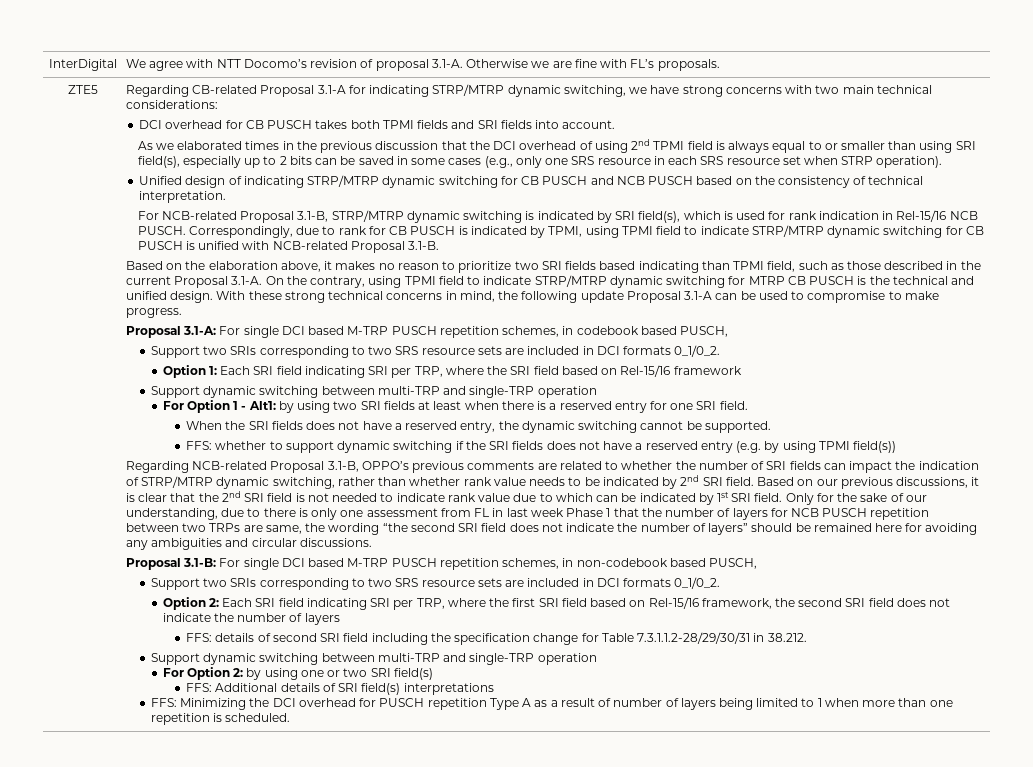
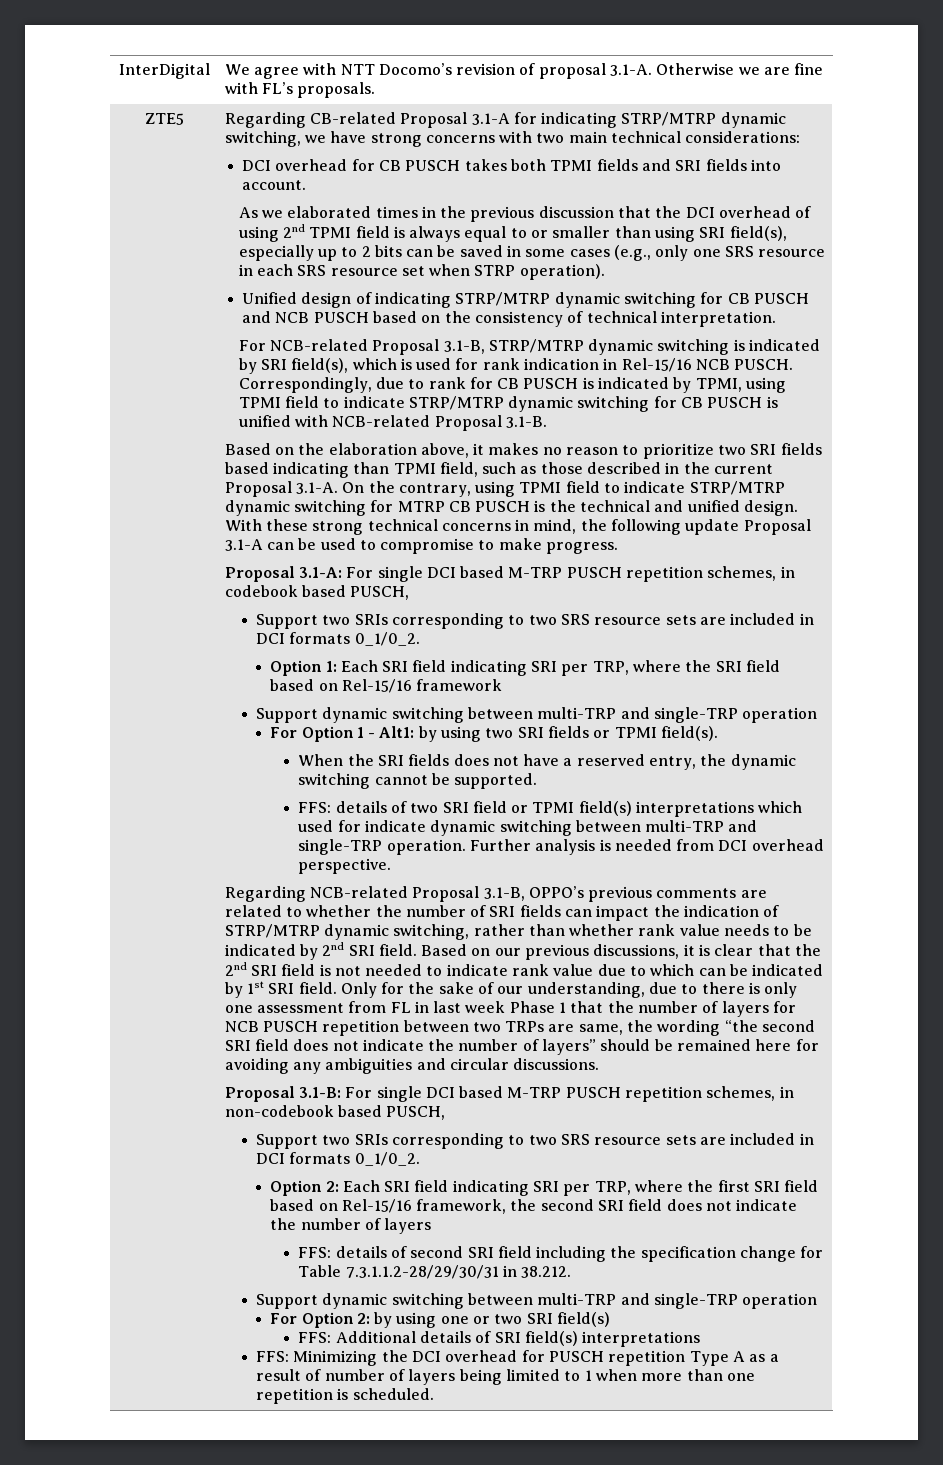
[418,401,748,413] at least when there is a reserved entry for one SRI field. -> [593,726,719,741] or TPMI field(s).
[215,441,897,453] whether to support dynamic switching if the SRI fields does not have a reserved entry (e.g. by using TPMI field(s)) -> [335,801,803,817] [298,820,758,836] [298,839,824,855] [298,858,392,874] details of two SRI field or TPMI field(s) interpretations which used for indicate dynamic switching between multi-TRP and single-TRP operation. Further analysis is needed from DCI overhead perspective.

